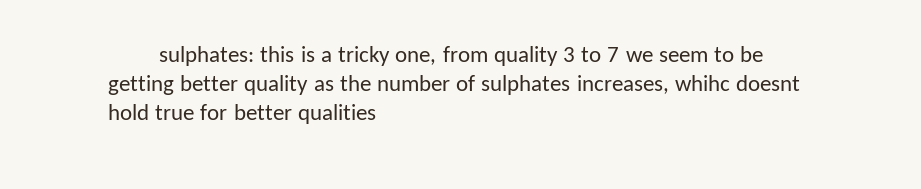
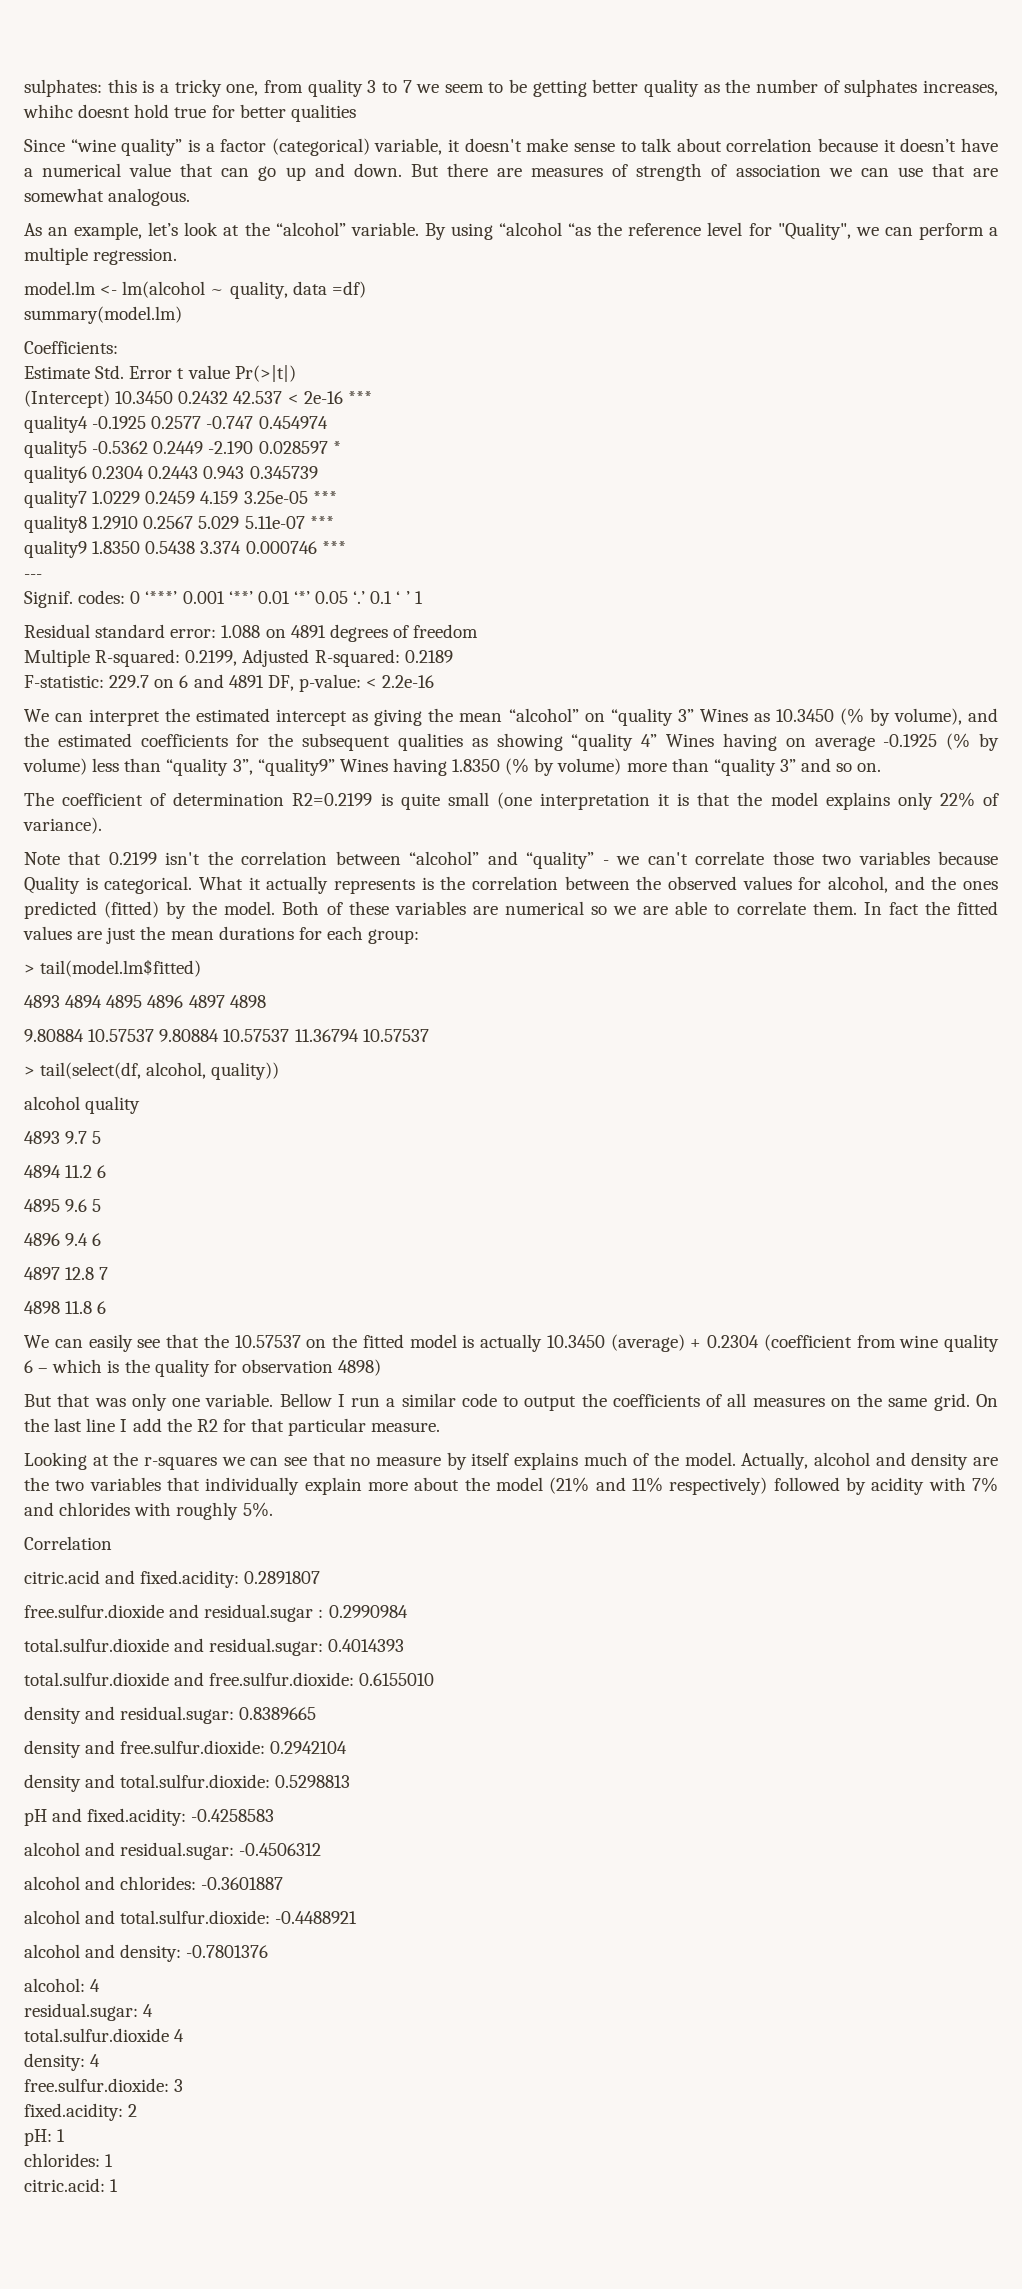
(376, 114) none -> [24,138,999,156] [24,163,998,181] [24,188,191,206] [24,222,998,240] [24,247,178,265] [24,281,366,299] [24,306,182,324] [24,341,118,354] [24,365,296,382] [24,390,372,408] [24,415,328,433] [24,440,341,458] [24,465,318,483] [24,490,337,508] [24,515,334,533] [24,540,346,558] [24,574,42,579] [24,590,423,608] [24,624,479,642] [24,649,453,667] [24,674,435,692] [24,708,998,726] [24,733,1000,751] [23,758,882,776] [24,792,999,810] [23,817,102,834] [24,851,999,869] [24,876,998,894] [24,901,998,919] [23,926,420,944] [24,959,202,977] [24,995,266,1008] [24,1029,429,1042] [24,1062,280,1080] [24,1096,141,1114] [24,1131,102,1144] [24,1165,107,1178] [24,1199,102,1212] [24,1233,102,1246] [24,1267,109,1280] [24,1301,107,1314] [24,1334,999,1352] [24,1359,382,1377] [24,1393,998,1411] [24,1418,441,1436] [24,1452,998,1470] [24,1477,999,1495] [24,1502,273,1520] [24,1536,112,1550] [24,1570,321,1588] [24,1604,408,1622] [24,1638,405,1656] [24,1672,435,1686] [24,1706,317,1724] [24,1740,348,1758] [24,1774,351,1792] [24,1808,275,1826] [24,1842,322,1860] [24,1876,284,1890] [24,1910,358,1924] [24,1944,269,1962] [24,1978,101,1992] [24,2003,154,2021] [24,2028,185,2042] [24,2053,101,2071] [24,2078,184,2092] [24,2103,138,2121] [24,2129,66,2146] [24,2153,114,2167] [24,2178,119,2192] // Since “wine quality” is a factor (categorical) variable, it doesn't make sense to talk about correlation because it doesn’t have a numerical value that can go up and down. But there are measures of strength of association we can use that are somewhat analogous. // As an example, let’s look at the “alcohol” variable. By using “alcohol “as the reference level for "Quality", we can perform a multiple regression. // model.lm <- lm(alcohol ~ quality, data =df) // summary(model.lm) // Coefficients: // Estimate Std. Error t value Pr(>|t|) // (Intercept) 10.3450 0.2432 42.537 < 2e-16 *** // quality4 -0.1925 0.2577 -0.747 0.454974 // quality5 -0.5362 0.2449 -2.190 0.028597 * // quality6 0.2304 0.2443 0.943 0.345739 // quality7 1.0229 0.2459 4.159 3.25e-05 *** // quality8 1.2910 0.2567 5.029 5.11e-07 *** // quality9 1.8350 0.5438 3.374 0.000746 *** // --- // Signif. codes: 0 ‘***’ 0.001 ‘**’ 0.01 ‘*’ 0.05 ‘.’ 0.1 ‘ ’ 1 // Residual standard error: 1.088 on 4891 degrees of freedom // Multiple R-squared: 0.2199, Adjusted R-squared: 0.2189 // F-statistic: 229.7 on 6 and 4891 DF, p-value: < 2.2e-16 // We can interpret the estimated intercept as giving the mean “alcohol” on “quality 3” Wines as 10.3450 (% by volume), and the estimated coefficients for the subsequent qualities as showing “quality 4” Wines having on average -0.1925 (% by volume) less than “quality 3”, “quality9” Wines having 1.8350 (% by volume) more than “quality 3” and so on. // The coefficient of determination R2=0.2199 is quite small (one interpretation it is that the model explains only 22% of variance). // Note that 0.2199 isn't the correlation between “alcohol” and “quality” - we can't correlate those two variables because Quality is categorical. What it actually represents is the correlation between the observed values for alcohol, and the ones predicted (fitted) by the model. Both of these variables are numerical so we are able to correlate them. In fact the fitted values are just the mean durations for each group: // > tail(model.lm$fitted) // 4893 4894 4895 4896 4897 4898 // 9.80884 10.57537 9.80884 10.57537 11.36794 10.57537 // > tail(select(df, alcohol, quality)) // alcohol quality // 4893 9.7 5 // 4894 11.2 6 // 4895 9.6 5 // 4896 9.4 6 // 4897 12.8 7 // 4898 11.8 6 // We can easily see that the 10.57537 on the fitted model is actually 10.3450 (average) + 0.2304 (coefficient from wine quality 6 – which is the quality for observation 4898) // But that was only one variable. Bellow I run a similar code to output the coefficients of all measures on the same grid. On the last line I add the R2 for that particular measure. // Looking at the r-squares we can see that no measure by itself explains much of the model. Actually, alcohol and density are the two variables that individually explain more about the model (21% and 11% respectively) followed by acidity with 7% and chlorides with roughly 5%. // Correlation // citric.acid and fixed.acidity: 0.2891807 // free.sulfur.dioxide and residual.sugar : 0.2990984 // total.sulfur.dioxide and residual.sugar: 0.4014393 // total.sulfur.dioxide and free.sulfur.dioxide: 0.6155010 // density and residual.sugar: 0.8389665 // density and free.sulfur.dioxide: 0.2942104 // density and total.sulfur.dioxide: 0.5298813 // pH and fixed.acidity: -0.4258583 // alcohol and residual.sugar: -0.4506312 // alcohol and chlorides: -0.3601887 // alcohol and total.sulfur.dioxide: -0.4488921 // alcohol and density: -0.7801376 // alcohol: 4 // residual.sugar: 4 // total.sulfur.dioxide 4 // density: 4 // free.sulfur.dioxide: 3 // fixed.acidity: 2 // pH: 1 // chlorides: 1 // citric.acid: 1

